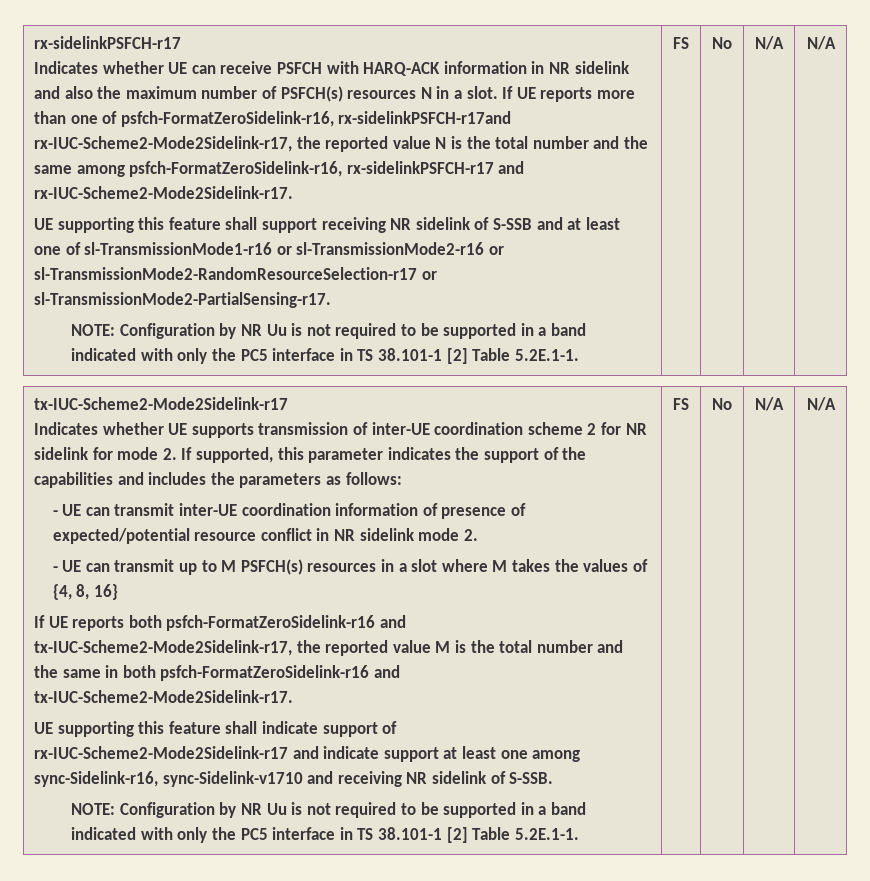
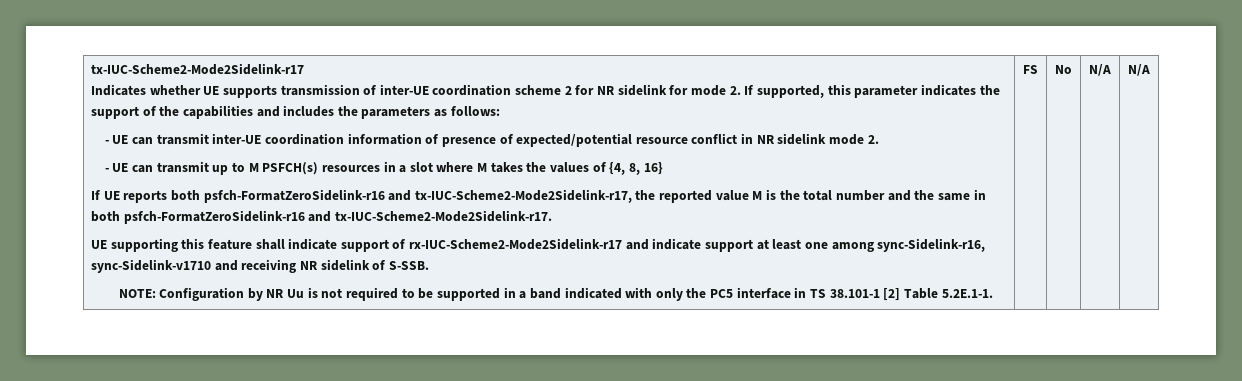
[34,36,182,49] [34,61,630,76] [34,86,635,102] [34,111,512,127] [34,136,649,152] [34,161,525,177] [34,186,294,199] [34,217,620,233] [34,242,505,255] [34,267,437,280] [34,292,332,308] [71,323,586,339] [71,348,579,364] [673,37,689,49] [712,37,732,49] [755,36,784,50] [806,36,836,50] rx-sidelinkPSFCH-r17 // Indicates whether UE can receive PSFCH with HARQ-ACK information in NR sidelink and also the maximum number of PSFCH(s) resources N in a slot. If UE reports more than one of psfch-FormatZeroSidelink-r16, rx-sidelinkPSFCH-r17and rx-IUC-Scheme2-Mode2Sidelink-r17, the reported value N is the total number and the same among psfch-FormatZeroSidelink-r16, rx-sidelinkPSFCH-r17 and rx-IUC-Scheme2-Mode2Sidelink-r17. // UE supporting this feature shall support receiving NR sidelink of S-SSB and at least one of sl-TransmissionMode1-r16 or sl-TransmissionMode2-r16 or sl-TransmissionMode2-RandomResourceSelection-r17 or sl-TransmissionMode2-PartialSensing-r17. // NOTE: Configuration by NR Uu is not required to be supported in a band indicated with only the PC5 interface in TS 38.101-1 [2] Table 5.2E.1-1. | FS | No | N/A | N/A // -> (90, 69) none

